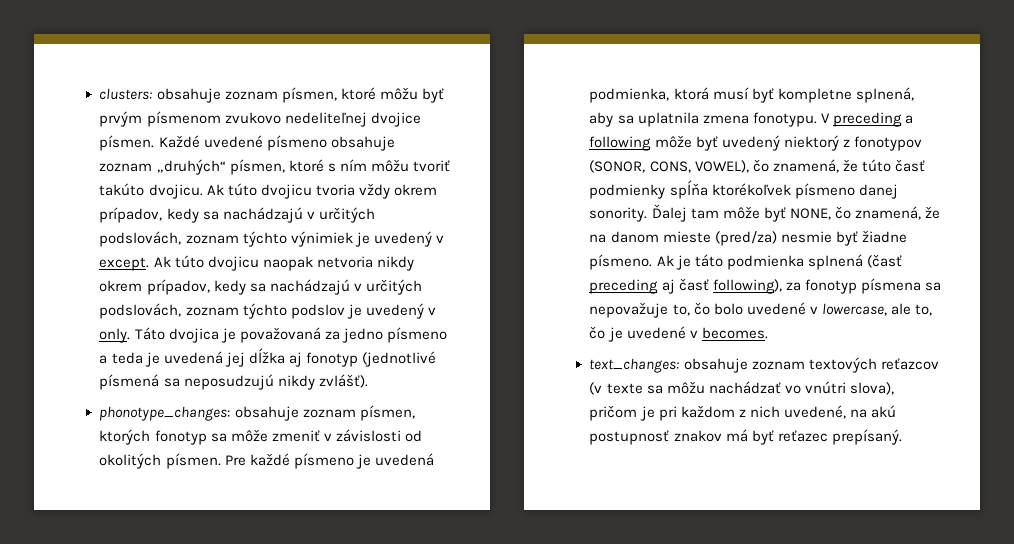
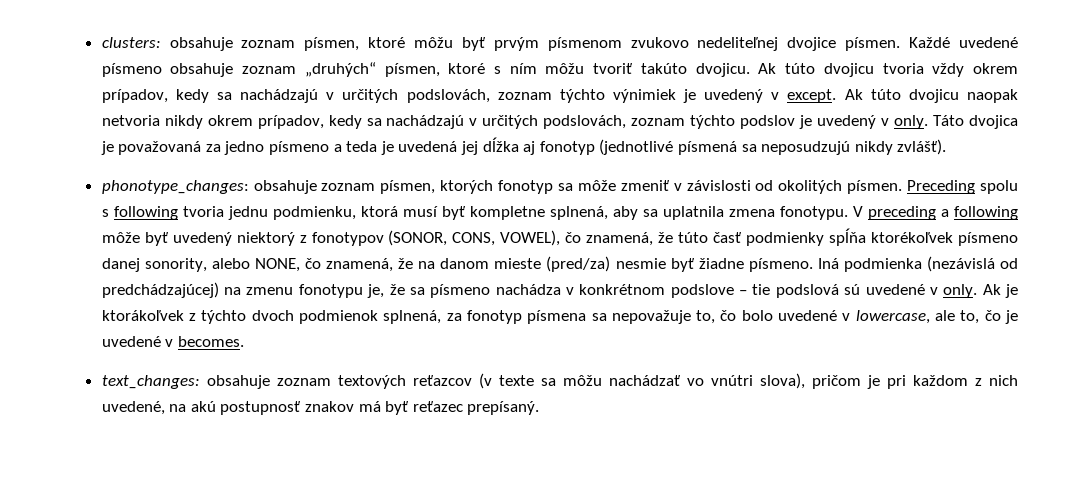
[224,453,434,469] [589,88,670,103] Pre každé písmeno je uvedená podmienka, -> [907,180,1018,194] [101,206,356,220] Preceding spolu s following tvoria jednu podmienku,
[589,204,786,222] sonority. Ďalej tam môže byť -> [144,258,250,272] sonority, alebo
[656,254,902,270] [589,278,782,294] Ak je táto podmienka splnená (časť preceding aj časť following), -> [817,256,1019,272] [101,282,1018,298] [101,310,442,324] Iná podmienka (nezávislá od predchádzajúcej) na zmenu fonotypu je, že sa písmeno nachádza v konkrétnom podslove – tie podslová sú uvedené v only. Ak je ktorákoľvek z týchto dvoch podmienok splnená,

